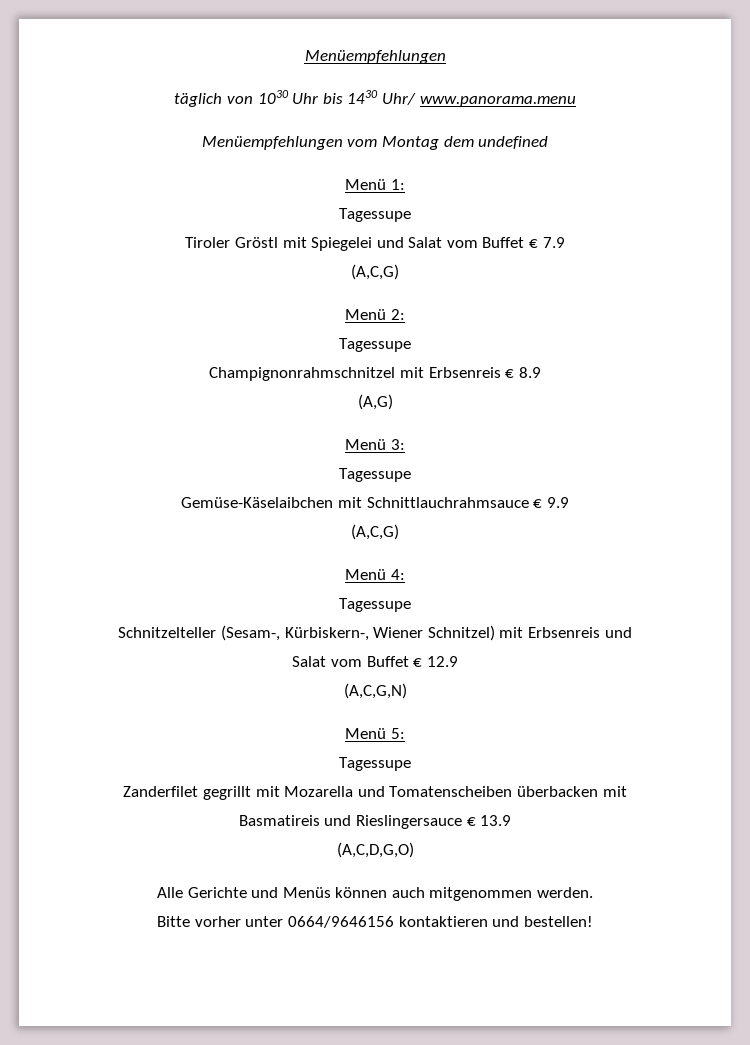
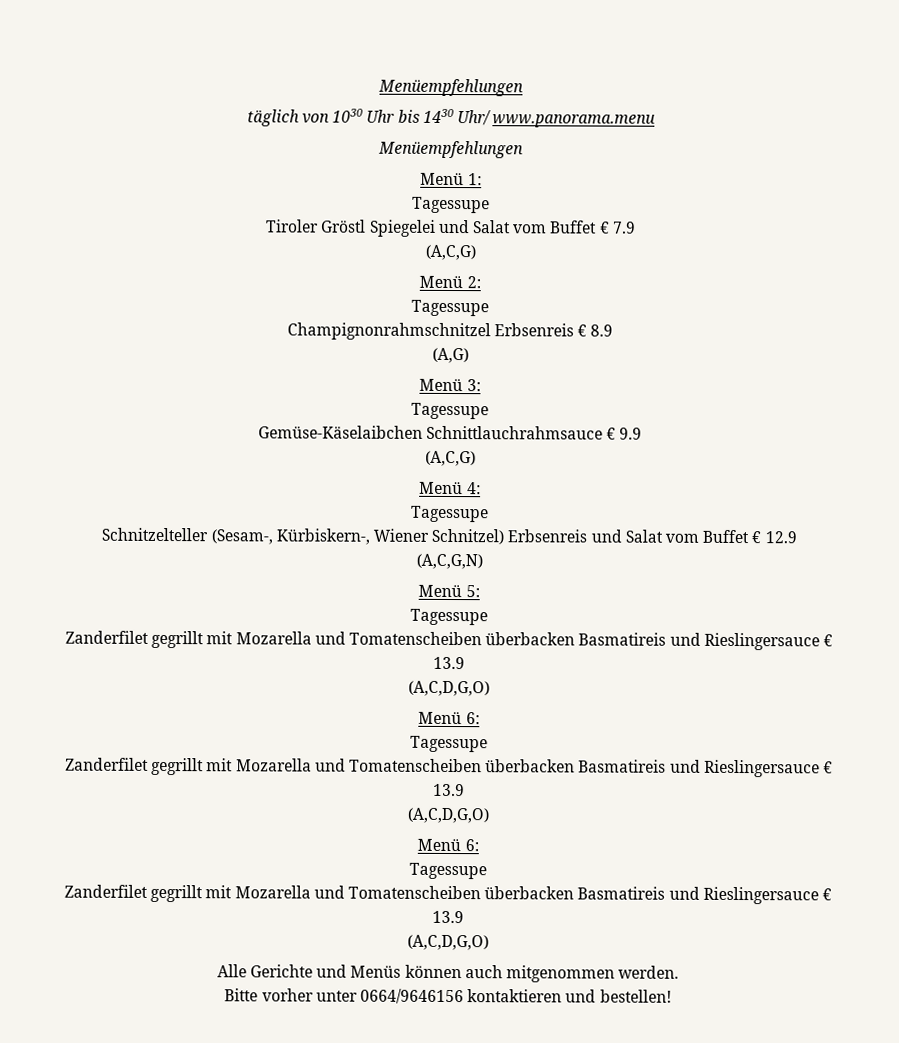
[347,136,549,150] vom Montag dem undefined -> (524, 149) none
[282,237,307,248] mit -> (367, 226) none
[399,367,424,378] mit -> (491, 331) none
[337,497,362,508] mit -> (423, 432) none
[499,627,524,638] mit -> (505, 536) none
[602,786,627,797] mit -> [578,632,833,651] [433,656,465,670] [408,680,490,697] [418,711,480,725] [410,735,488,753] [65,757,833,778] [433,783,465,797] [407,807,489,824] [417,838,479,852] [409,862,487,880] [64,884,575,903] Basmatireis und Rieslingersauce € 13.9 // (A,C,D,G,O) // Menü 6: // Tagessupe // Zanderfilet gegrillt mit Mozarella und Tomatenscheiben überbacken Basmatireis und Rieslingersauce € 13.9 // (A,C,D,G,O) // Menü 6: // Tagessupe // Zanderfilet gegrillt mit Mozarella und Tomatenscheiben überbacken

